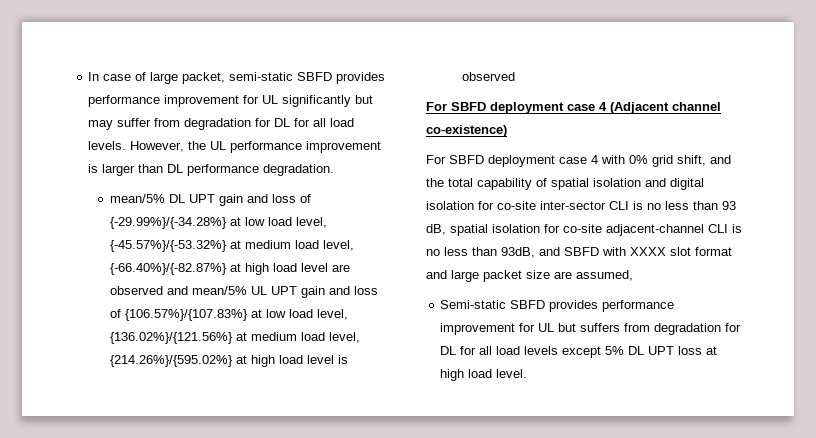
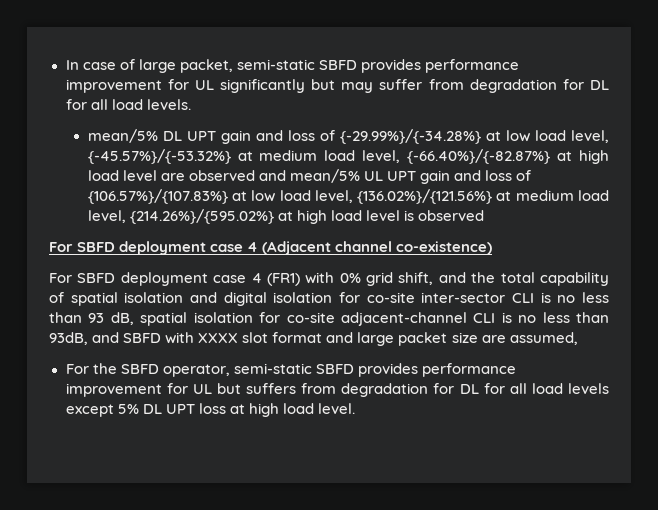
[130,141,382,153] [88,164,335,176] However, the UL performance improvement is larger than DL performance degradation. -> (191, 104) none
(598, 159) none -> [266,273,300,286] (FR1)
[440,300,507,309] Semi-static -> [65,363,312,377] For the SBFD operator, semi-static

